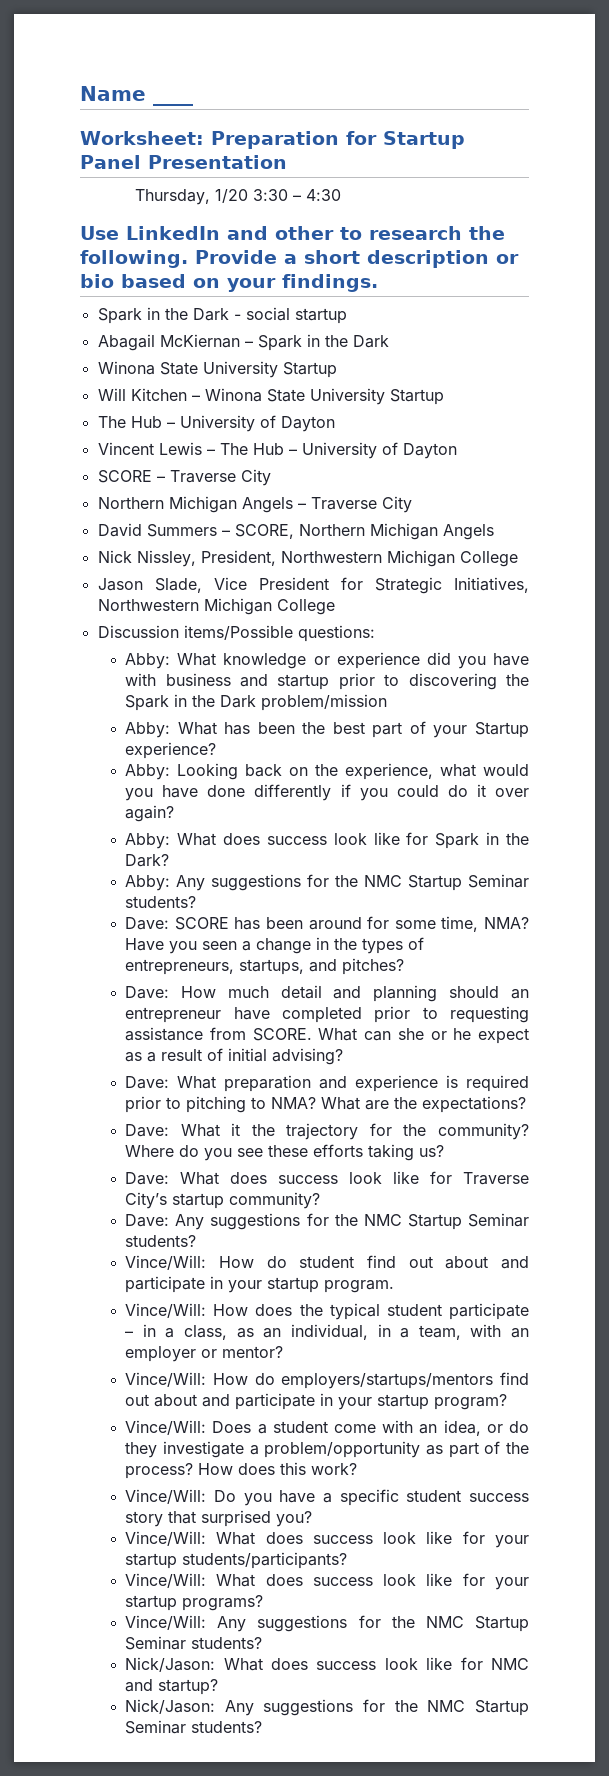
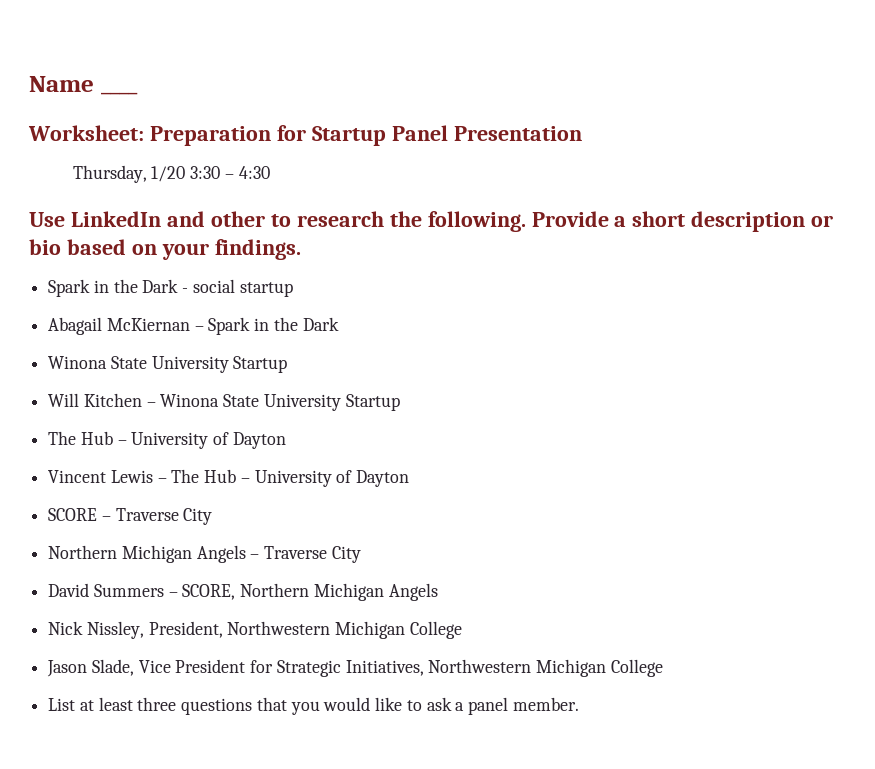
[97,625,375,642] [125,652,529,669] [125,673,529,690] [125,694,388,711] [125,721,529,738] [125,742,217,759] [125,763,529,780] [125,784,530,801] [125,805,175,822] [125,832,529,849] [125,854,170,867] [125,874,529,891] [125,896,197,908] [125,916,529,932] [125,937,425,954] [125,958,405,975] [125,985,529,1002] [125,1006,529,1023] [125,1027,529,1044] [125,1048,344,1065] [125,1075,529,1092] [125,1096,527,1113] [125,1123,529,1140] [125,1144,445,1161] [125,1171,530,1185] [125,1192,321,1209] [125,1213,529,1230] [125,1235,197,1247] [125,1255,529,1270] [125,1276,395,1293] [125,1303,529,1320] [125,1324,529,1340] [125,1346,284,1362] [125,1372,529,1389] [125,1393,508,1410] [125,1420,529,1436] [125,1441,529,1458] [125,1462,358,1479] [125,1489,529,1506] [125,1510,313,1527] [125,1531,529,1548] [125,1552,348,1569] [125,1573,529,1590] [125,1595,264,1611] [125,1615,529,1632] [125,1636,263,1650] [125,1657,529,1672] [125,1679,219,1695] [125,1699,529,1716] [125,1720,263,1734] Discussion items/Possible questions: // Abby: What knowledge or experience did you have with business and startup prior to discovering the Spark in the Dark problem/mission // Abby: What has been the best part of your Startup experience? // Abby: Looking back on the experience, what would you have done differently if you could do it over again? // Abby: What does success look like for Spark in the Dark? // Abby: Any suggestions for the NMC Startup Seminar students? // Dave: SCORE has been around for some time, NMA? Have you seen a change in the types of entrepreneurs, startups, and pitches? // Dave: How much detail and planning should an entrepreneur have completed prior to requesting assistance from SCORE. What can she or he expect as a result of initial advising? // Dave: What preparation and experience is required prior to pitching to NMA? What are the expectations? // Dave: What it the trajectory for the community? Where do you see these efforts taking us? // Dave: What does success look like for Traverse City’s startup community? // Dave: Any suggestions for the NMC Startup Seminar students? // Vince/Will: How do student find out about and participate in your startup program. // Vince/Will: How does the typical student participate – in a class, as an individual, in a team, with an employer or mentor? // Vince/Will: How do employers/startups/mentors find out about and participate in your startup program? // Vince/Will: Does a student come with an idea, or do they investigate a problem/opportunity as part of the process? How does this work? // Vince/Will: Do you have a specific student success story that surprised you? // Vince/Will: What does success look like for your startup students/participants? // Vince/Will: What does success look like for your startup programs? // Vince/Will: Any suggestions for the NMC Startup Seminar students? // Nick/Jason: What does success look like for NMC and startup? // Nick/Jason: Any suggestions for the NMC Startup Seminar students? -> [48,697,579,715] List at least three questions that you would like to ask a panel member.

